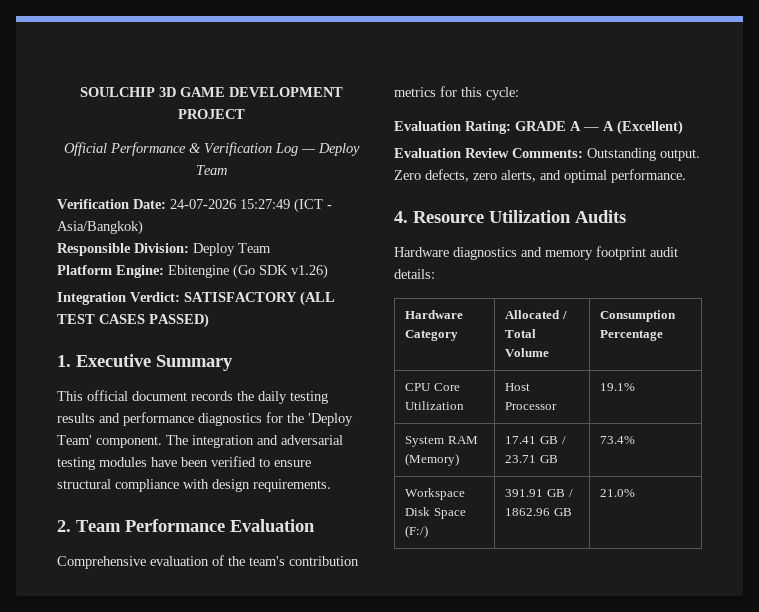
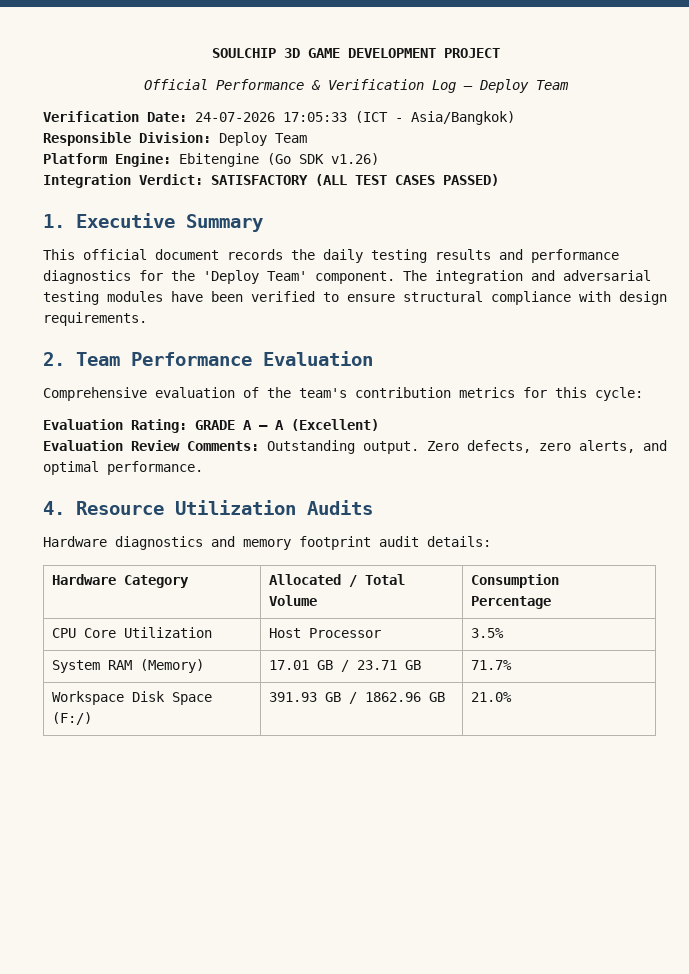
[240,199,290,209] 15:27:49 -> [283,112,347,122] 17:05:33
[600,383,636,391] 19.1% -> [471,628,505,638] 3.5%
[505,436,537,444] 17.41 -> [269,660,310,670] 17.01
[600,436,636,444] 73.4% -> [471,660,513,670] 71.7%
[505,489,544,497] 391.91 -> [269,692,318,702] 391.93

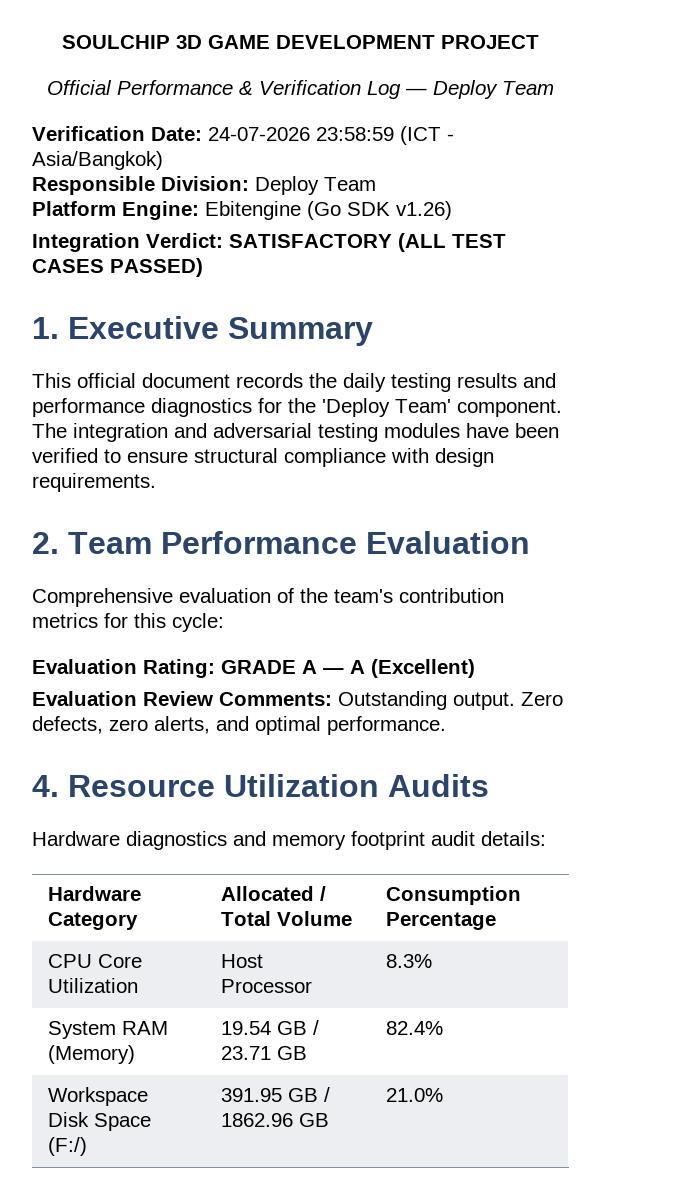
[283,112,347,122] 17:05:33 -> [316,127,394,141] 23:58:59
[471,628,505,638] 3.5% -> [385,954,432,968] 8.3%
[269,660,310,670] 17.01 -> [220,1021,271,1035] 19.54
[471,660,513,670] 71.7% -> [385,1021,443,1035] 82.4%
[269,692,318,702] 391.93 -> [220,1088,282,1102] 391.95

